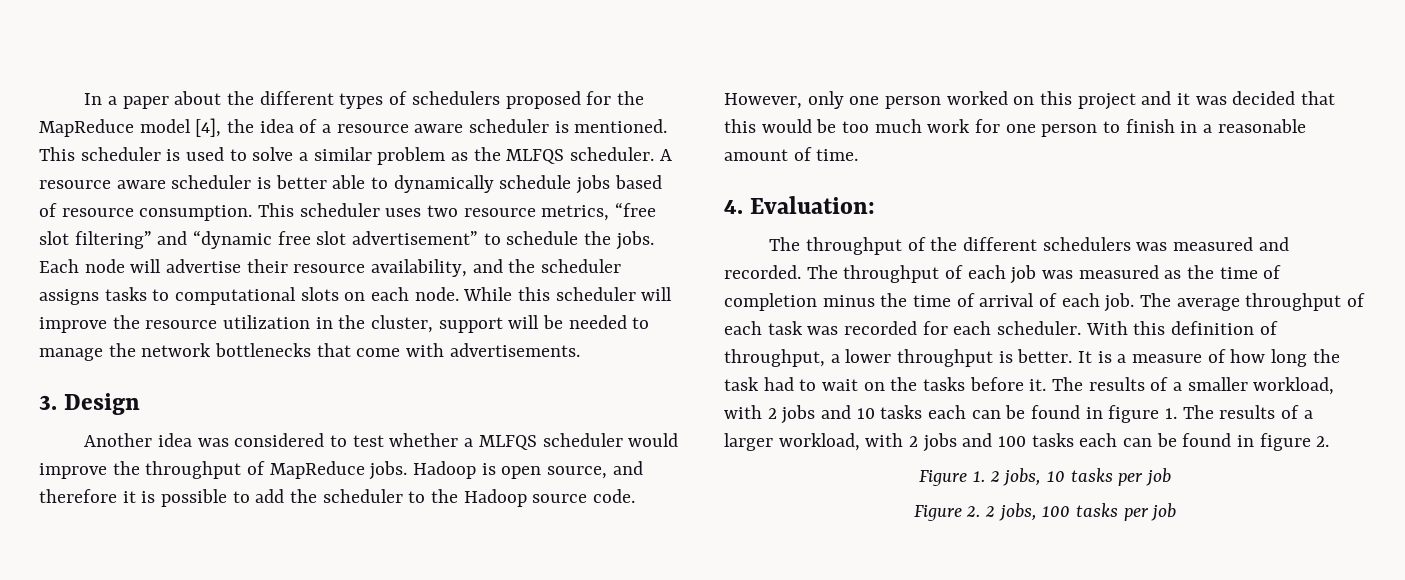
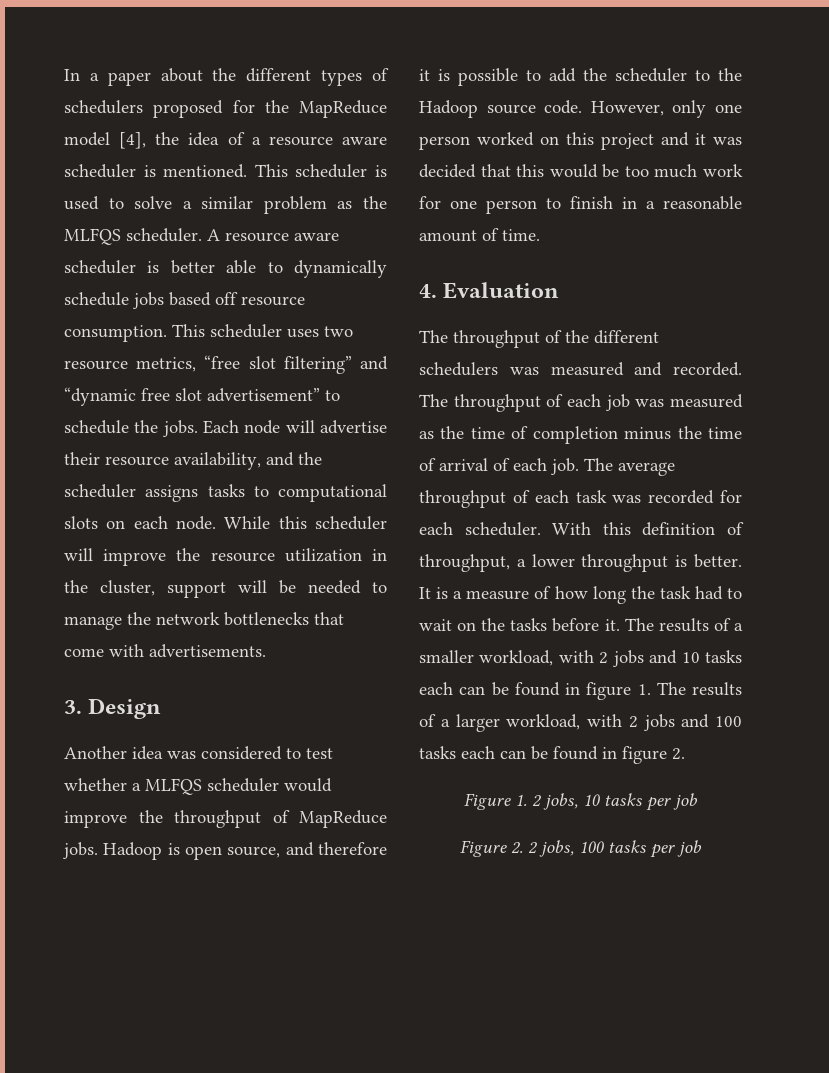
[39,203,57,217] of -> [215,292,238,305] off
[750,196,876,214] Evaluation: -> [443,282,560,299] Evaluation

